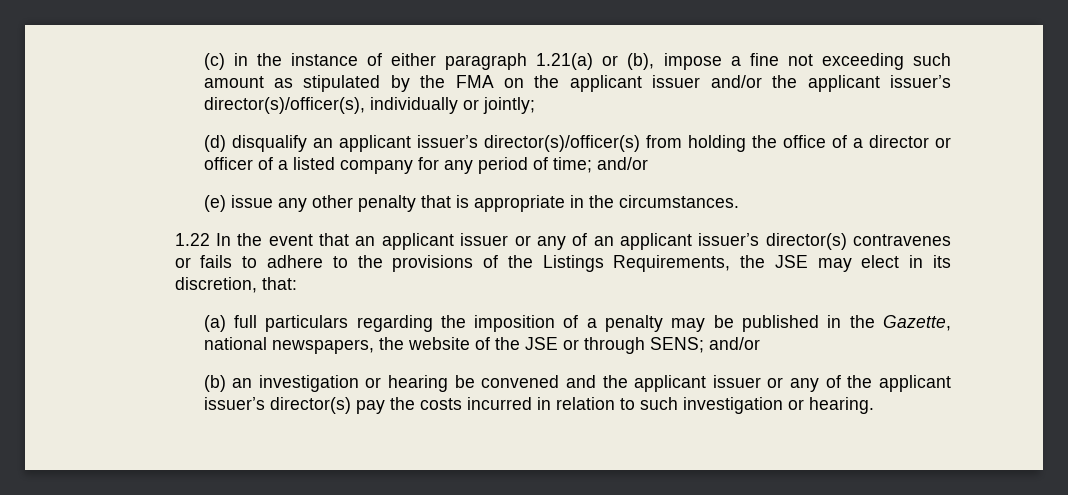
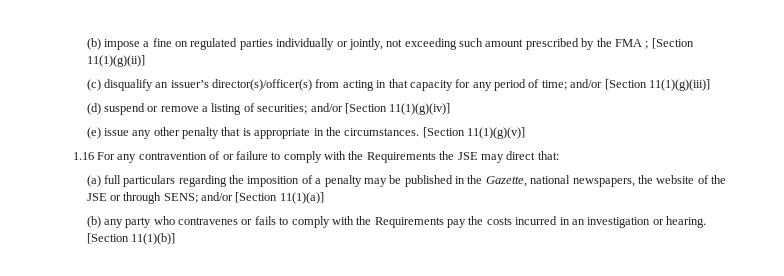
[203,53,779,70] (c) in the instance of either paragraph 1.21(a) or (b), impose a fine -> [86,38,383,50] (b) impose a fine on regulated parties individually or jointly,
[273,75,381,92] as stipulated -> [525,38,579,50] prescribed
[504,75,951,92] [203,97,535,114] [203,135,226,152] on the applicant issuer and/or the applicant issuer’s director(s)/officer(s), individually or jointly; // (d) -> [645,38,694,49] [86,55,145,67] [86,79,101,91] ; [Section 11(1)(g)(ii)] // (c)
[338,135,411,152] applicant -> (169, 85) none
[687,135,951,152] [203,157,413,174] holding the office of a director or officer of a listed company -> [342,79,453,91] acting in that capacity
(648, 163) none -> [604,79,710,91] [86,103,451,115] [Section 11(1)(g)(iii)] // (d) suspend or remove a listing of securities; and/or [Section 11(1)(g)(iv)]
[174,233,951,250] [174,255,952,272] [174,277,257,293] // 1.22 In the event that an applicant issuer or any of an applicant issuer’s director(s) contravenes or fails to adhere to the provisions of the Listings Requirements, the JSE may elect in its discretion, -> [422,127,526,139] [72,151,536,163] [Section 11(1)(g)(v)] // 1.16 For any contravention of or failure to comply with the Requirements the JSE may direct
[203,375,952,392] [203,397,351,414] // (b) an investigation or hearing be convened and the applicant issuer or any of the applicant issuer’s director(s) -> [235,192,324,204] [86,216,444,228] [Section 11(1)(a)] // (b) any party who contravenes or fails to comply with the Requirements
[555,397,678,410] relation to such -> [571,219,585,225] an
(874, 405) none -> [86,233,175,245] [Section 11(1)(b)]

